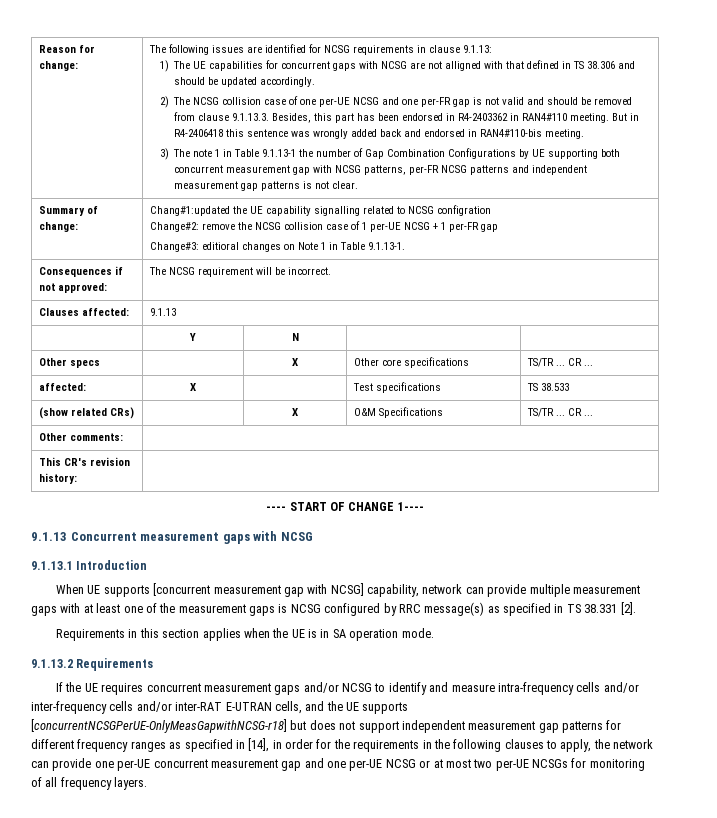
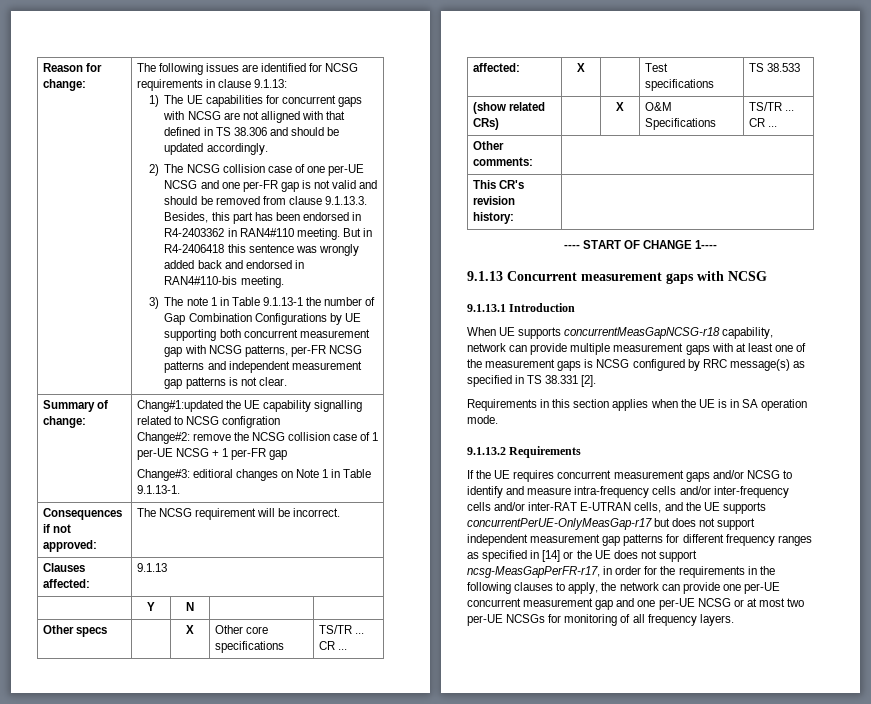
[153,583,364,597] [concurrent measurement gap with NCSG] -> [564,327,721,339] concurrentMeasGapNCSG-r18
[31,719,287,733] [concurrentNCSGPerUE-OnlyMeasGapwithNCSG-r18] -> [467,518,652,530] concurrentPerUE-OnlyMeasGap-r17
[248,738,270,752] [14], -> [542,550,697,562] [467,566,600,578] [14] or the UE does not support ncsg-MeasGapPerFR-r17,

